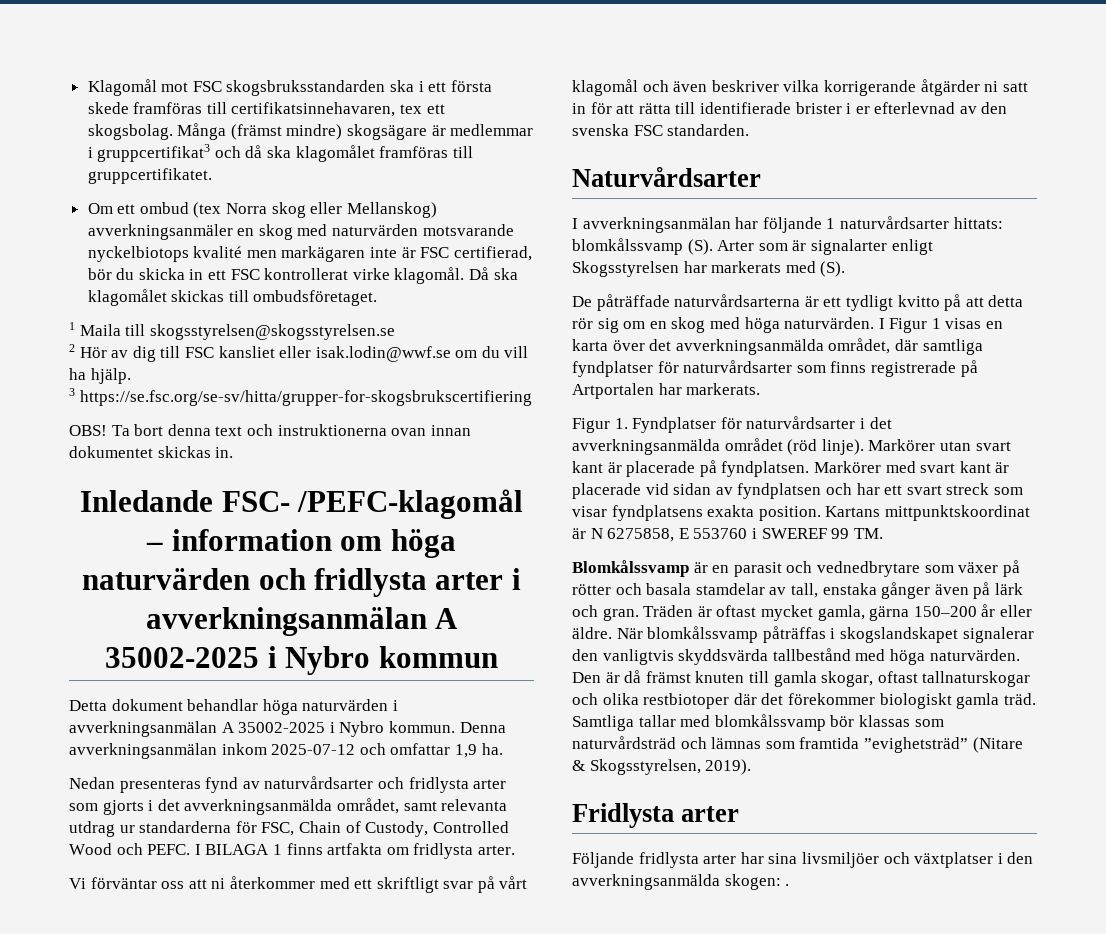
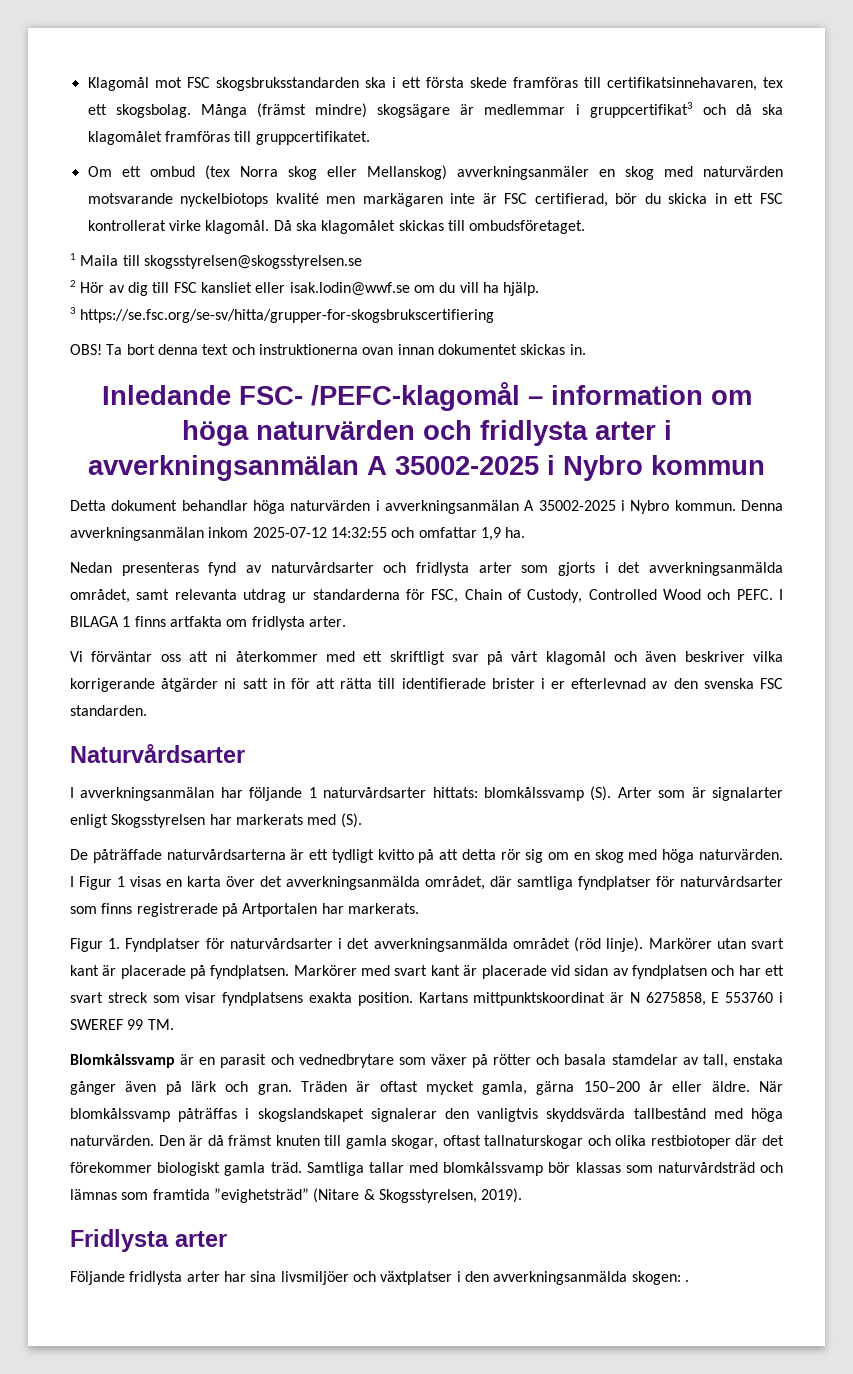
(356, 749) none -> [330,527,387,538] 14:32:55

